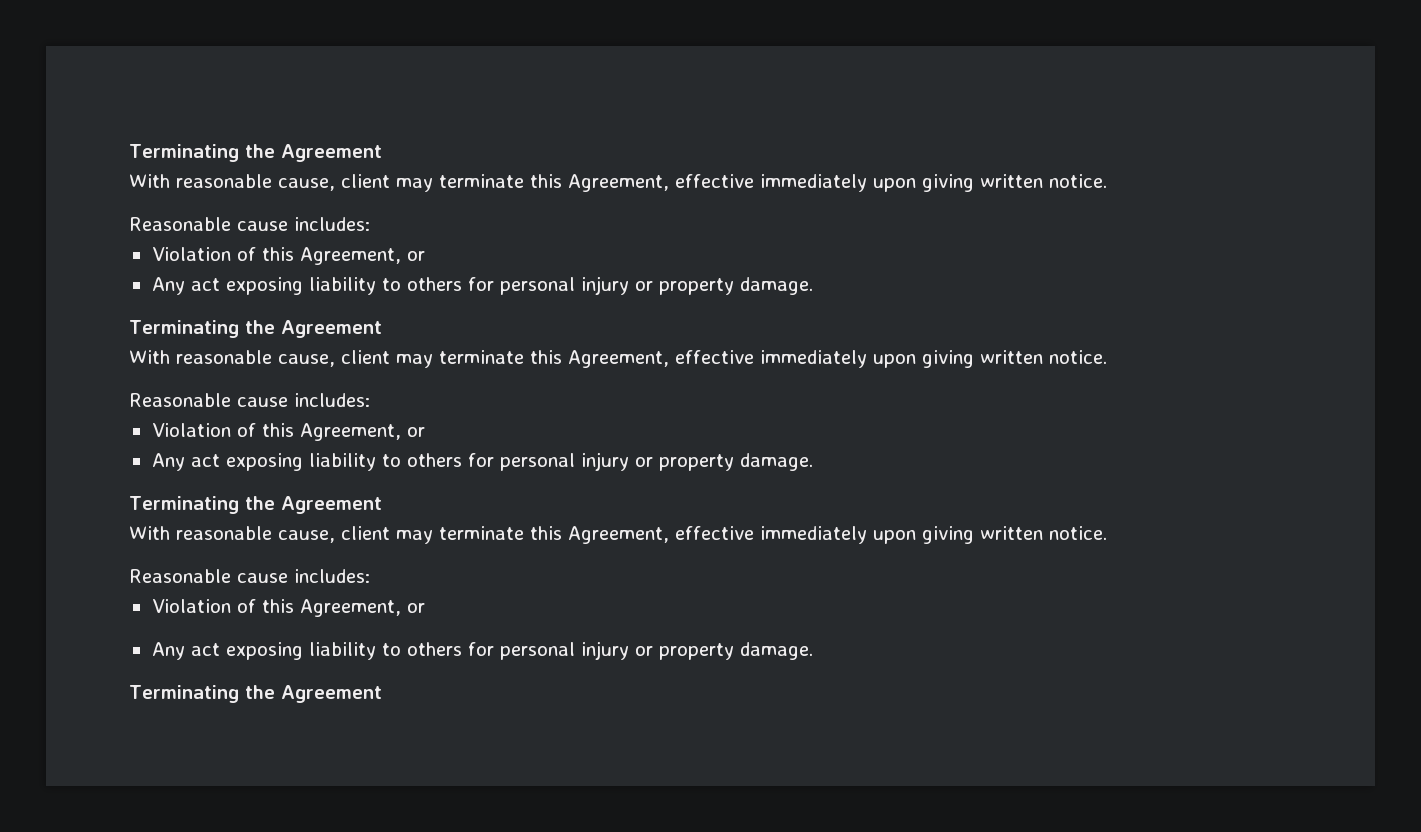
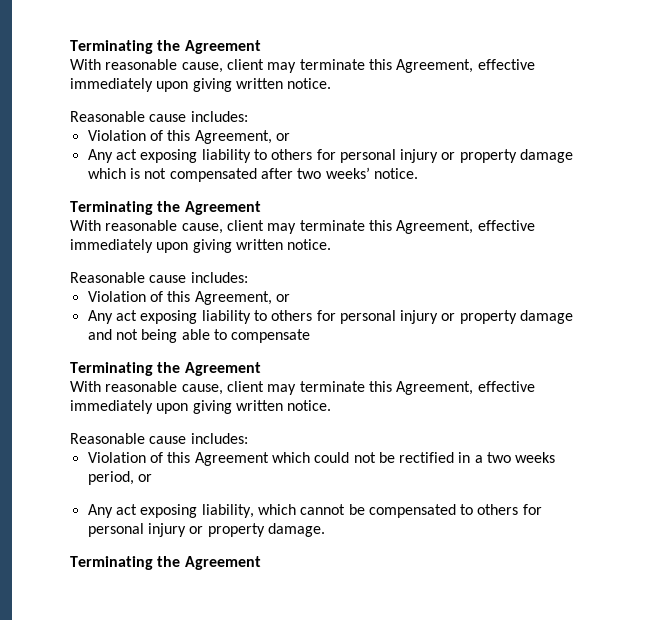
[739,277,813,295] damage. -> [520,149,574,163] [87,167,418,182] damage which is not compensated after two weeks’ notice.
[739,453,813,471] damage. -> [520,310,574,324] [87,329,311,343] damage and not being able to compensate
[299,599,425,617] [151,642,376,660] Agreement, or // Any act exposing liability -> [194,452,556,466] [87,471,152,485] [87,504,456,518] Agreement which could not be rectified in a two weeks period, or // Any act exposing liability, which cannot be compensated

